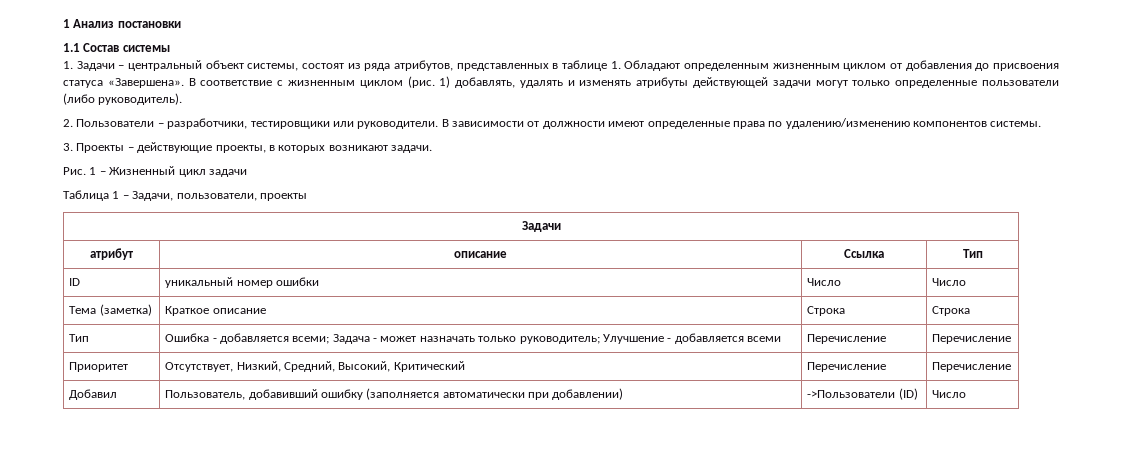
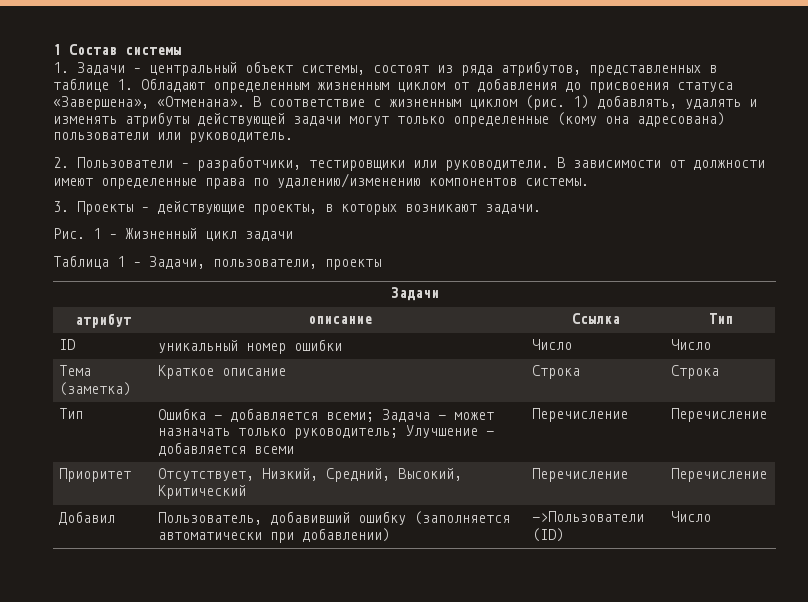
[63,19,181,28] [63,43,80,52] 1 Анализ постановки // 1.1 -> [53,44,61,55] 1
[107,78,184,88] «Завершена». -> [53,96,245,110] «Завершена», «Отменана».
[981,80,1059,86] [63,93,183,105] пользователи (либо руководитель). -> [557,112,725,127] [53,132,293,143] (кому она адресована) пользователи или руководитель.

